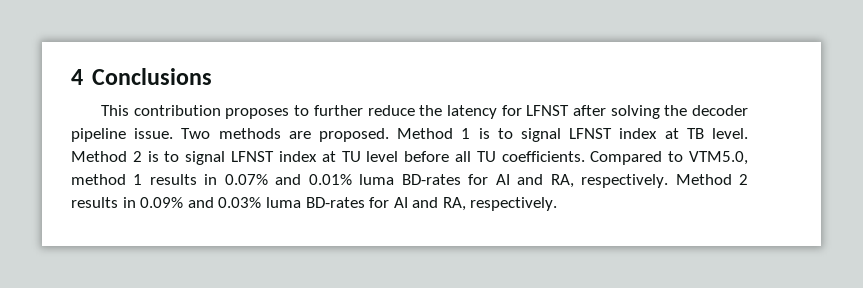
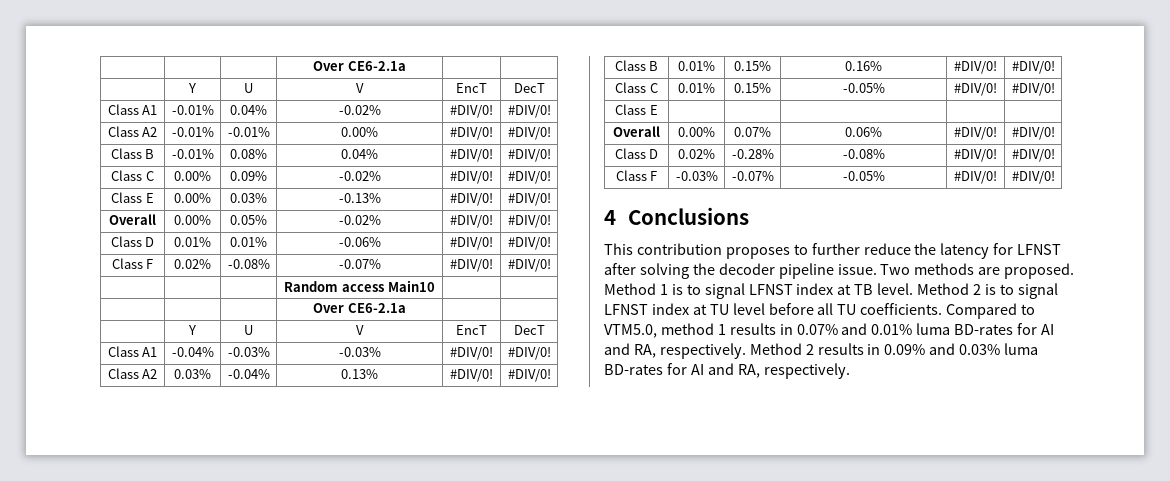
(71, 77) none -> [313,61,406,71] [188,83,196,93] [244,83,253,93] [356,83,364,93] [456,83,487,93] [513,83,545,93] [107,104,158,115] [171,105,214,115] [230,105,267,115] [338,105,381,115] [450,105,493,118] [507,105,551,118] [107,126,158,137] [171,127,214,137] [227,127,270,137] [341,127,378,137] [450,127,493,140] [507,127,551,140] [110,148,155,159] [171,149,214,159] [230,149,267,159] [341,149,378,159] [450,149,493,162] [507,149,551,162] [111,170,154,181] [174,171,211,181] [230,171,267,181] [338,171,381,181] [450,171,493,184] [507,171,551,184] [111,192,154,203] [174,193,211,203] [230,193,267,203] [338,193,381,203] [450,193,493,206] [507,193,551,206] [109,214,156,225] [174,215,211,225] [230,215,267,225] [338,215,381,225] [450,215,493,228] [507,215,551,228] [110,236,155,247] [174,237,211,247] [230,237,267,247] [338,237,381,247] [450,237,493,250] [507,237,551,250] [111,258,154,269] [174,259,211,269] [227,259,270,269] [338,259,381,269] [450,259,493,272] [507,259,551,272] [284,280,435,292] [313,303,406,313] [188,325,196,335] [244,325,253,335] [356,325,364,335] [456,325,487,335] [513,325,545,335] [107,346,158,357] [171,347,214,357] [227,347,270,357] [338,347,381,357] [450,347,493,360] [507,347,551,360] [107,368,158,379] [174,369,211,379] [227,369,270,379] [341,369,378,379] [450,369,493,382] [507,369,551,382] [614,60,659,71] [678,61,715,71] [734,61,771,71] [845,61,882,71] [954,61,997,74] [1011,61,1055,74] [615,82,658,93] [678,83,715,93] [734,83,771,93] [842,83,885,93] [954,83,997,96] [1011,83,1055,96] [615,104,658,115] [613,126,660,137] [678,127,715,137] [734,127,771,137] [845,127,882,137] [954,127,997,140] [1011,127,1055,140] [614,148,659,159] [678,149,715,159] [731,149,774,159] [842,149,885,159] [954,149,997,162] [1011,149,1055,162] [615,170,658,181] [675,171,718,181] [731,171,774,181] [842,171,885,181] [954,171,997,184] [1011,171,1055,184] | | | Over CE6-2.1a | | // | Y | U | V | EncT | DecT // Class A1 | -0.01% | 0.04% | -0.02% | #DIV/0! | #DIV/0! // Class A2 | -0.01% | -0.01% | 0.00% | #DIV/0! | #DIV/0! // Class B | -0.01% | 0.08% | 0.04% | #DIV/0! | #DIV/0! // Class C | 0.00% | 0.09% | -0.02% | #DIV/0! | #DIV/0! // Class E | 0.00% | 0.03% | -0.13% | #DIV/0! | #DIV/0! // Overall | 0.00% | 0.05% | -0.02% | #DIV/0! | #DIV/0! // Class D | 0.01% | 0.01% | -0.06% | #DIV/0! | #DIV/0! // Class F | 0.02% | -0.08% | -0.07% | #DIV/0! | #DIV/0! // | | | Random access Main10 | | // | | | Over CE6-2.1a | | // | Y | U | V | EncT | DecT // Class A1 | -0.04% | -0.03% | -0.03% | #DIV/0! | #DIV/0! // Class A2 | 0.03% | -0.04% | 0.13% | #DIV/0! | #DIV/0! // Class B | 0.01% | 0.15% | 0.16% | #DIV/0! | #DIV/0! // Class C | 0.01% | 0.15% | -0.05% | #DIV/0! | #DIV/0! // Class E | | | | | // Overall | 0.00% | 0.07% | 0.06% | #DIV/0! | #DIV/0! // Class D | 0.02% | -0.28% | -0.08% | #DIV/0! | #DIV/0! // Class F | -0.03% | -0.07% | -0.05% | #DIV/0! | #DIV/0! //

